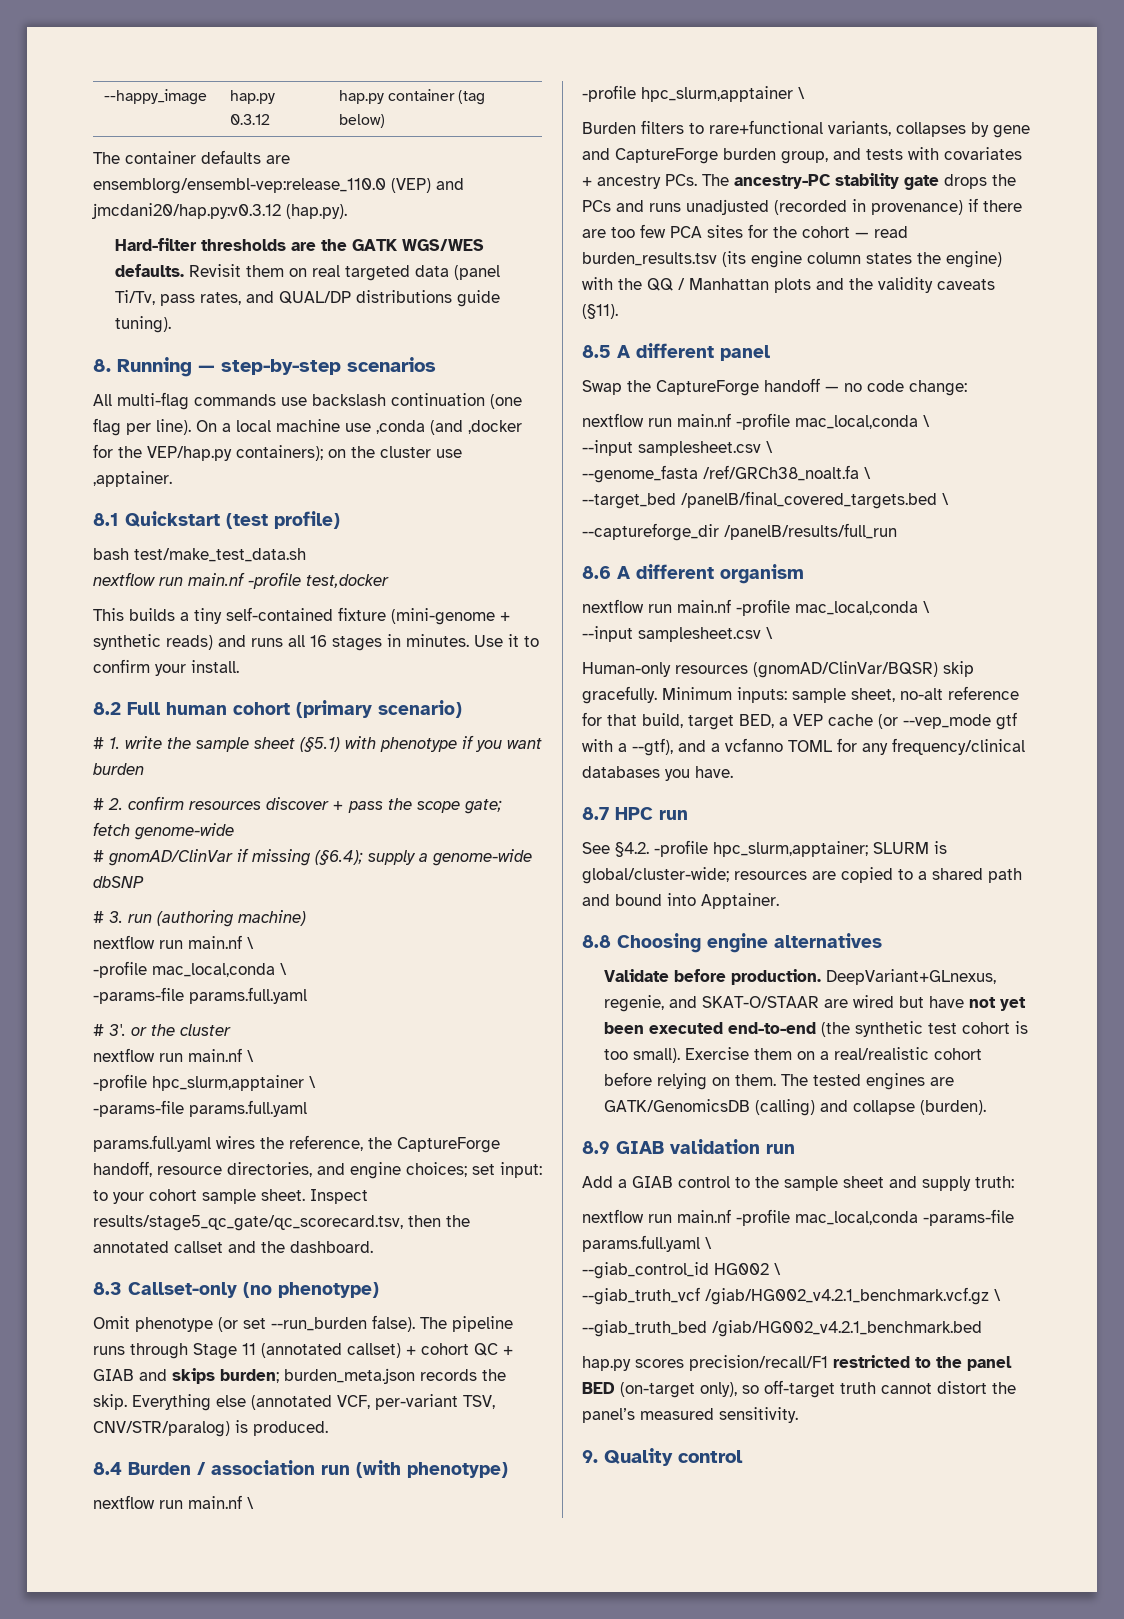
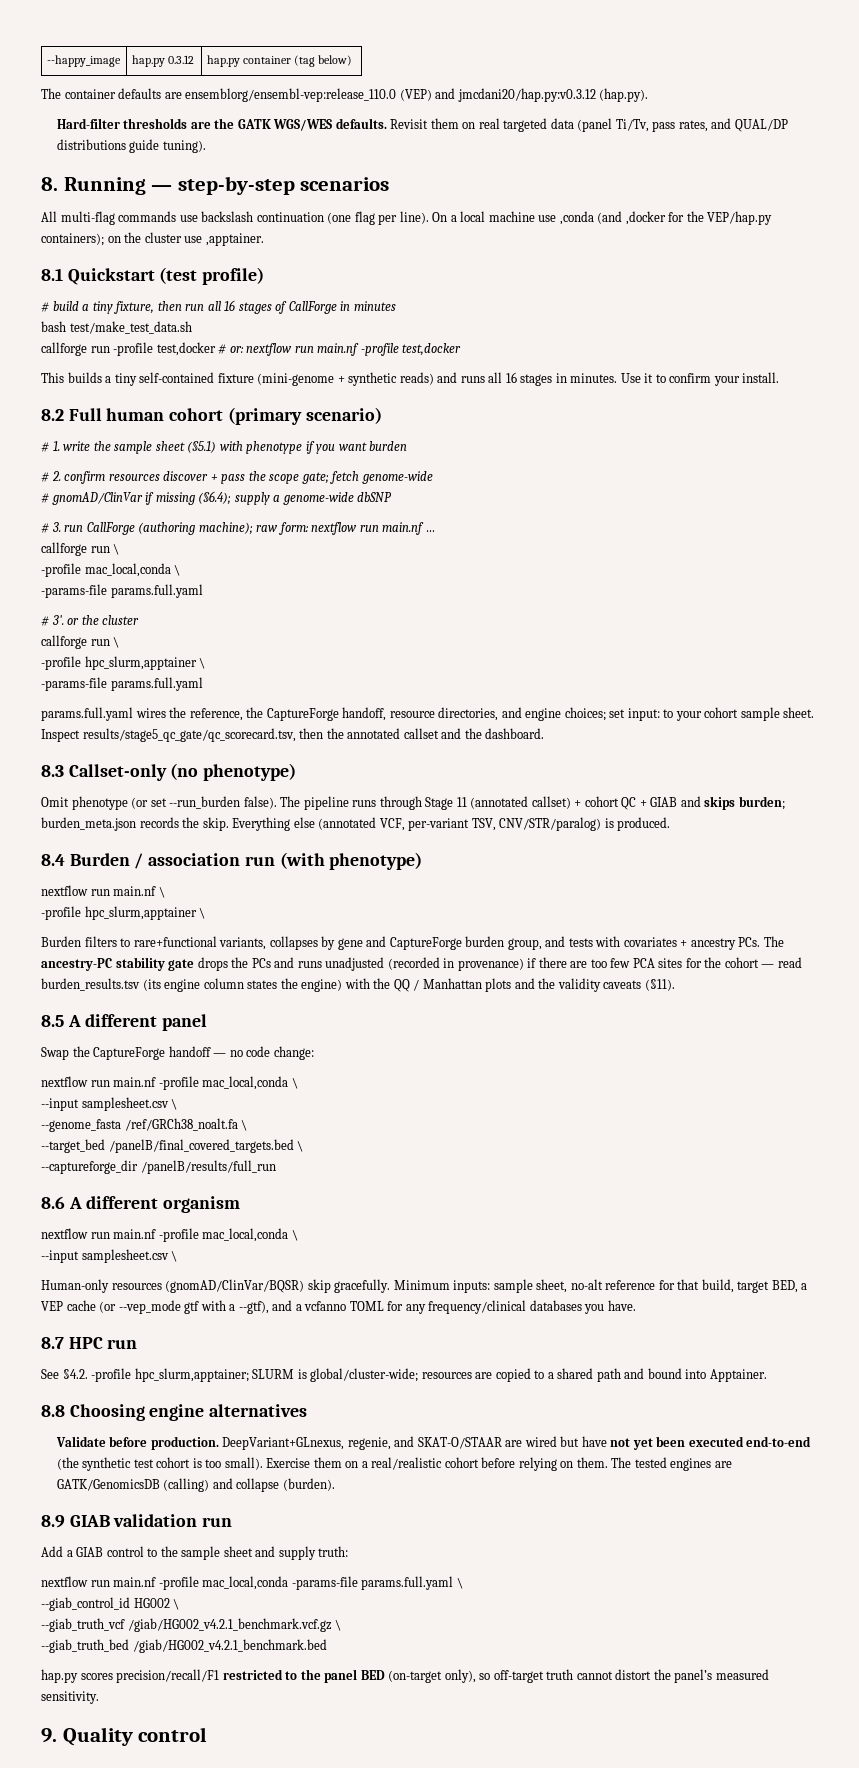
[93,548,306,562] bash test/make_test_data.sh // -> [41,300,396,314] [41,321,192,334] [41,342,244,356] # build a tiny fixture, then run all 16 stages of CallForge in minutes // bash test/make_test_data.sh // callforge run -profile test,docker # or:
[157,910,306,927] [93,935,242,949] (authoring machine) // nextflow run main.nf -> [86,522,435,535] [41,542,110,556] CallForge (authoring machine); raw form: nextflow run main.nf … // callforge run
[93,1048,242,1062] nextflow run main.nf -> [41,635,110,649] callforge run

